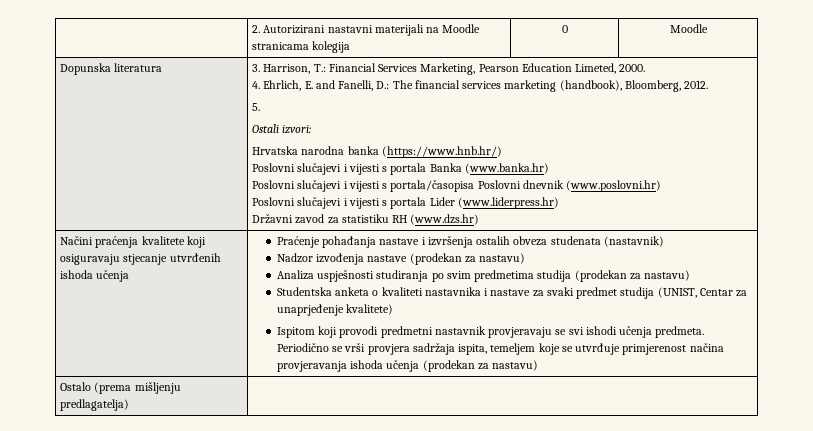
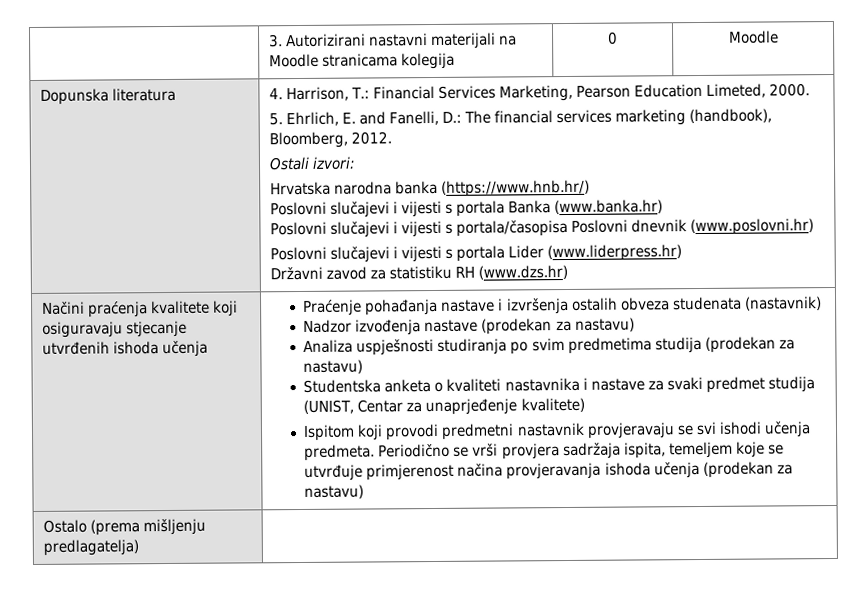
[252,25,261,33] | 2. -> [268,34,283,48] | 3.
[252,64,261,72] 3. -> [268,88,283,100] 4.
[252,81,261,89] 4. -> [268,113,283,126] 5.
[252,103,261,111] // 5. -> (392, 138) none

